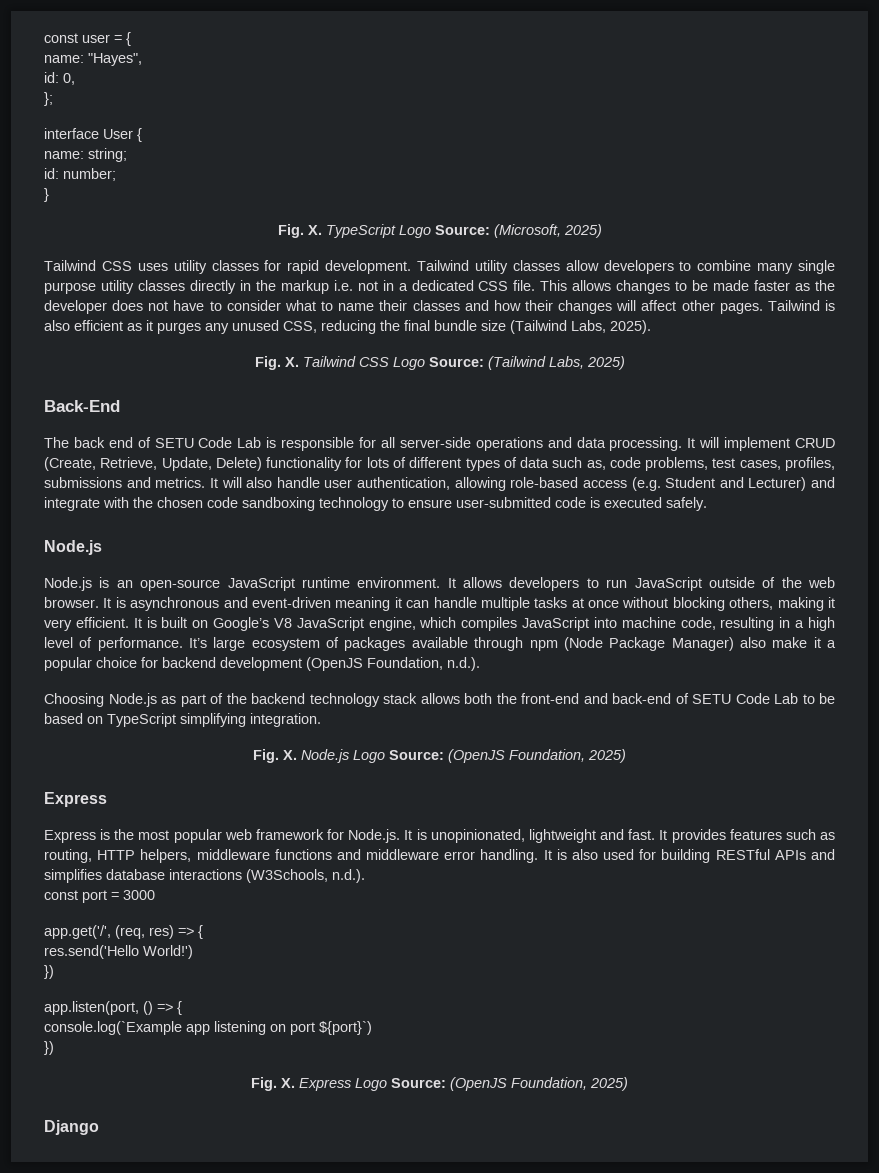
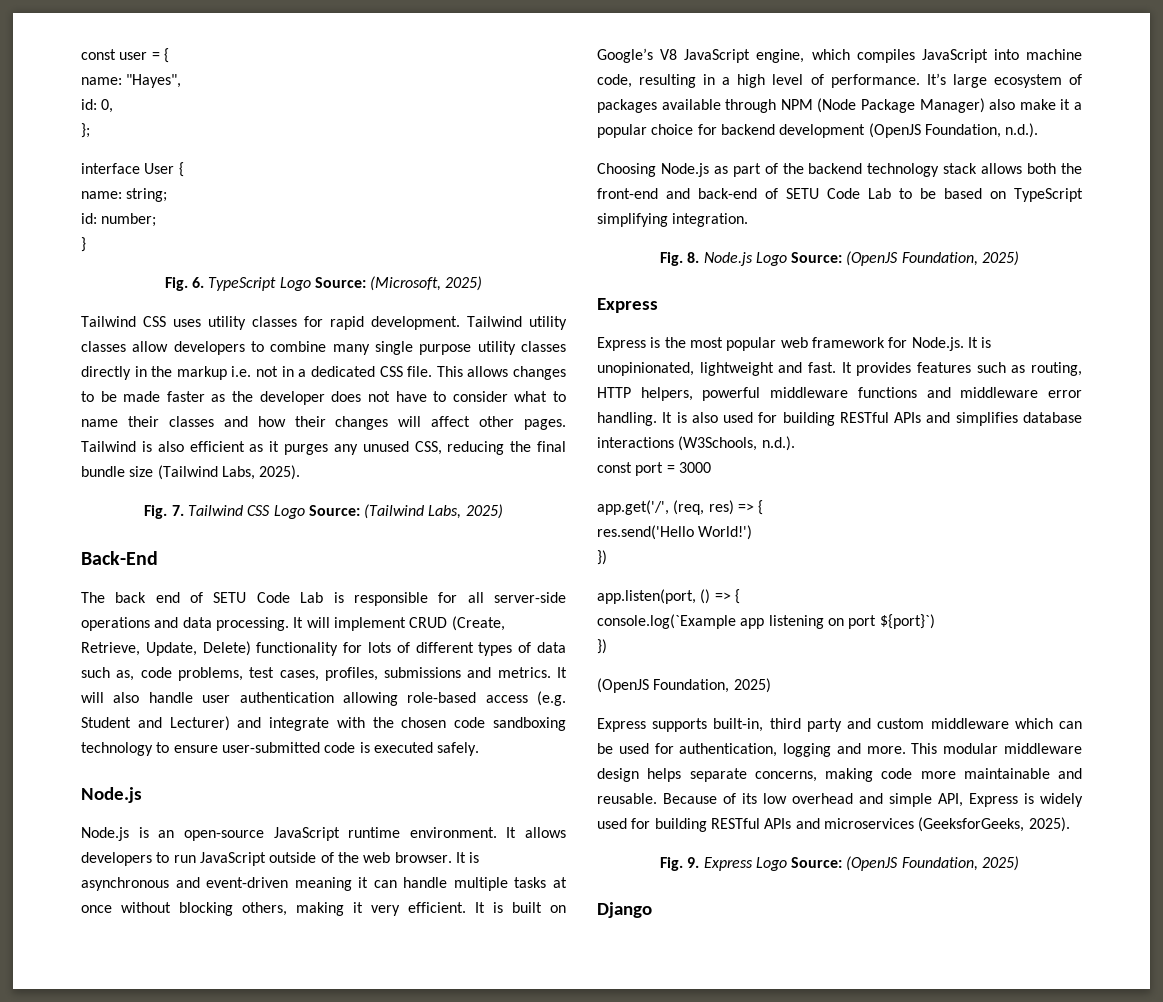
[307,225,322,235] X. -> [191,277,204,288] 6.
[284,357,299,367] X. -> [171,505,184,516] 7.
[357,477,450,490] authentication, -> [239,692,334,703] authentication
[529,640,558,651] npm -> [780,99,813,110] NPM
[283,750,297,760] X. -> [687,252,700,263] 8.
(192, 856) none -> [702,387,761,401] powerful
[251,1077,295,1091] // Fig. X. -> [597,678,771,693] [597,718,1082,732] [597,743,1082,757] [597,768,1082,782] [597,793,1083,807] [597,817,1070,832] [659,857,700,871] // (OpenJS Foundation, 2025) // Express supports built-in, third party and custom middleware which can be used for authentication, logging and more. This modular middleware design helps separate concerns, making code more maintainable and reusable. Because of its low overhead and simple API, Express is widely used for building RESTful APIs and microservices (GeeksforGeeks, 2025). // Fig. 9.

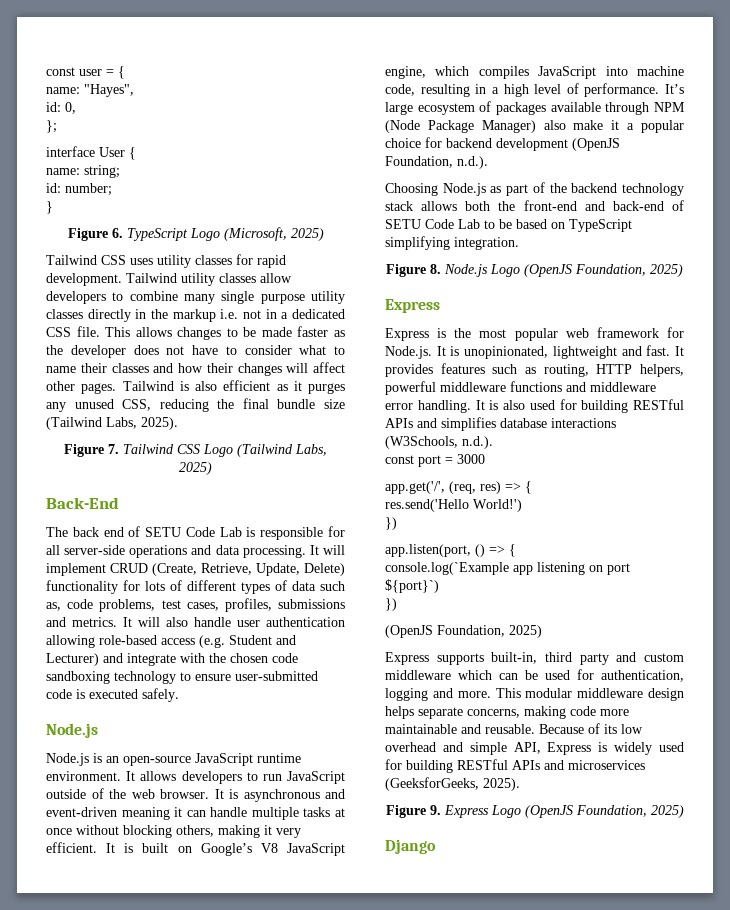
[164,277,188,291] Fig. -> [67,228,108,241] Figure
[314,277,366,288] Source: -> (220, 234) none
[144,505,168,519] Fig. -> [64,444,104,457] Figure
[308,505,360,516] Source: -> (233, 450) none
[659,252,683,266] Fig. -> [386,264,426,277] Figure
[791,252,843,263] Source: -> (520, 270) none
[659,857,683,871] Fig. -> [385,805,426,818] Figure
[791,857,843,868] Source: -> (521, 811) none

